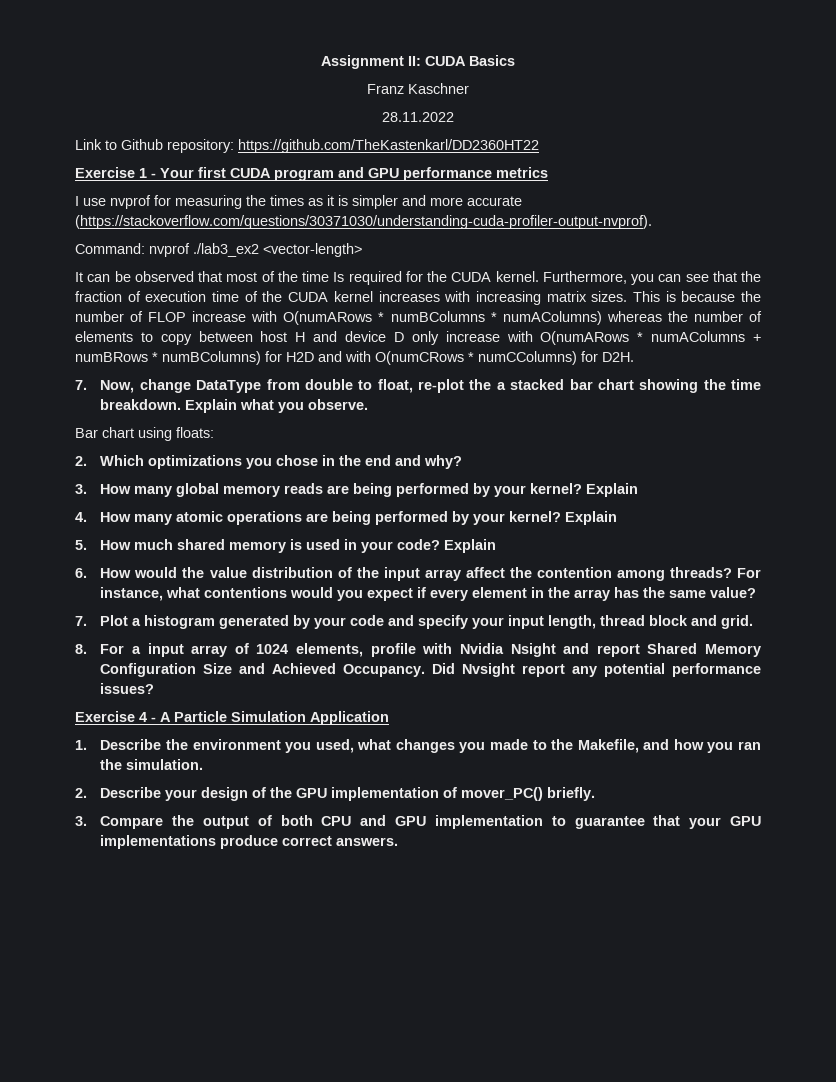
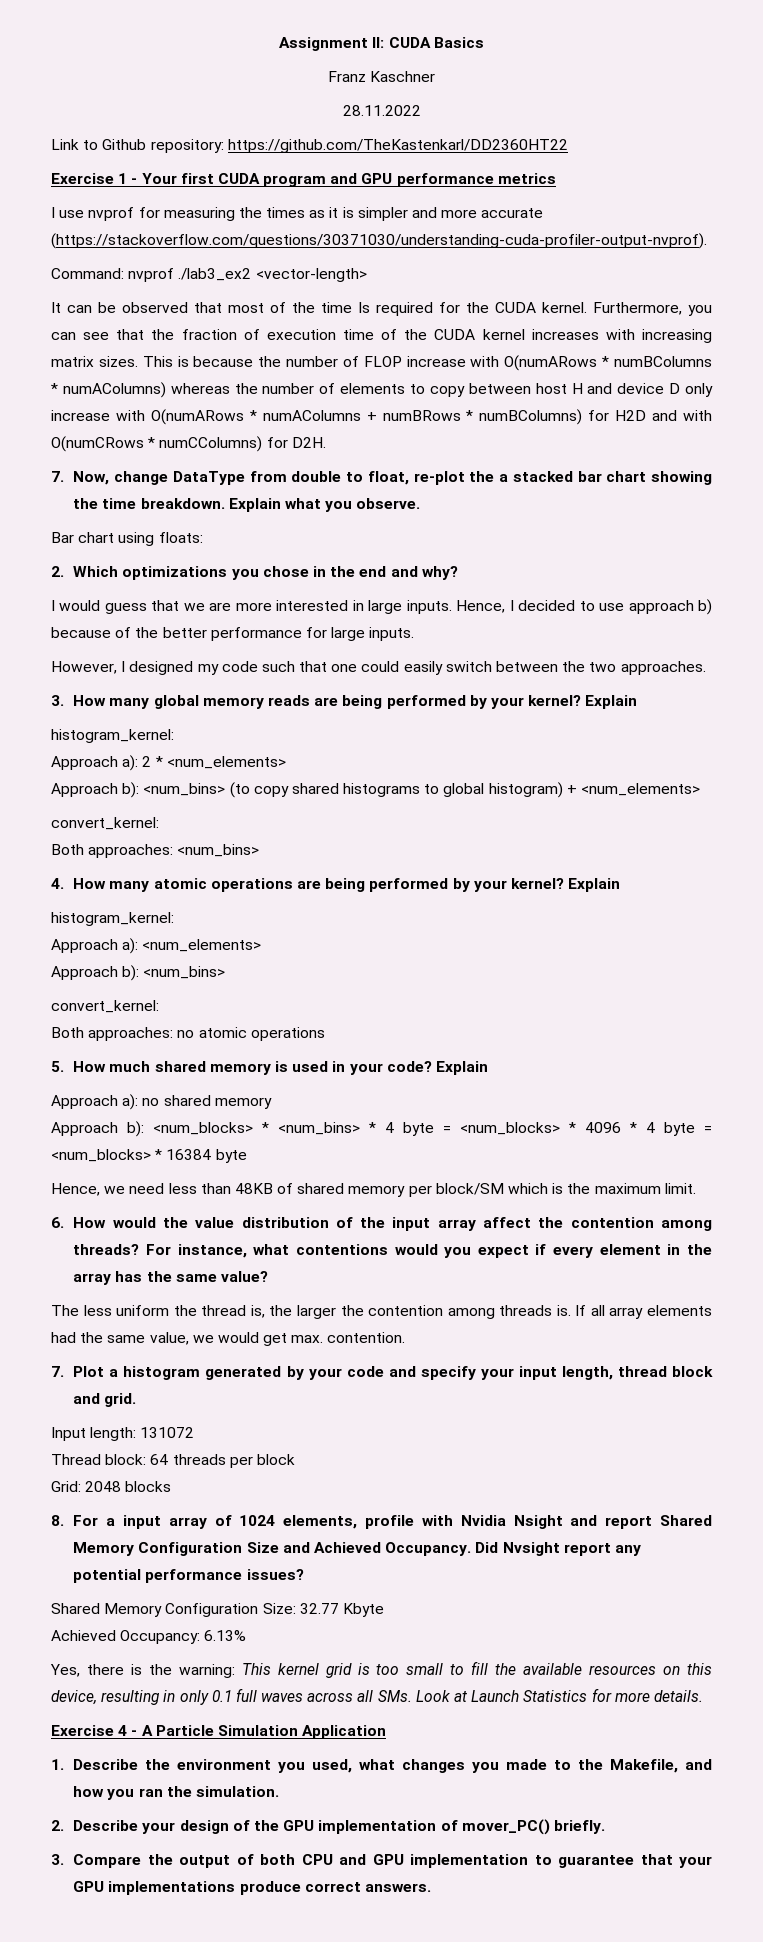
(463, 462) none -> [51,599,713,615] [51,627,415,641] [51,661,706,675] // I would guess that we are more interested in large inputs. Hence, I decided to use approach b) because of the better performance for large inputs. // However, I designed my code such that one could easily switch between the two approaches.
(639, 490) none -> [51,729,174,743] [51,755,286,771] [51,782,701,798] [51,817,159,830] [51,844,260,858] // histogram_kernel: // Approach a): 2 * <num_elements> // Approach b): <num_bins> (to copy shared histograms to global histogram) + <num_elements> // convert_kernel: // Both approaches: <num_bins>
(618, 518) none -> [51,912,174,926] [51,938,262,954] [51,965,226,981] [51,1000,159,1013] [51,1027,325,1041] // histogram_kernel: // Approach a): <num_elements> // Approach b): <num_bins> // convert_kernel: // Both approaches: no atomic operations
(497, 546) none -> [51,1094,272,1110] [51,1121,712,1137] [51,1149,247,1163] [51,1183,696,1197] // Approach a): no shared memory // Approach b): <num_blocks> * <num_bins> * 4 byte = <num_blocks> * 4096 * 4 byte = <num_blocks> * 16384 byte // Hence, we need less than 48KB of shared memory per block/SM which is the maximum limit.
(757, 592) none -> [51,1305,712,1319] [51,1332,406,1346] // The less uniform the thread is, the larger the contention among threads is. If all array elements had the same value, we would get max. contention.
(754, 622) none -> [51,1427,195,1441] [51,1454,295,1468] [51,1481,172,1492] // Input length: 131072 // Thread block: 64 threads per block // Grid: 2048 blocks
(155, 688) none -> [51,1603,384,1617] [51,1630,247,1644] [50,1661,713,1678] [51,1688,703,1705] // Shared Memory Configuration Size: 32.77 Kbyte // Achieved Occupancy: 6.13% // Yes, there is the warning: This kernel grid is too small to fill the available resources on this device, resulting in only 0.1 full waves across all SMs. Look at Launch Statistics for more details.

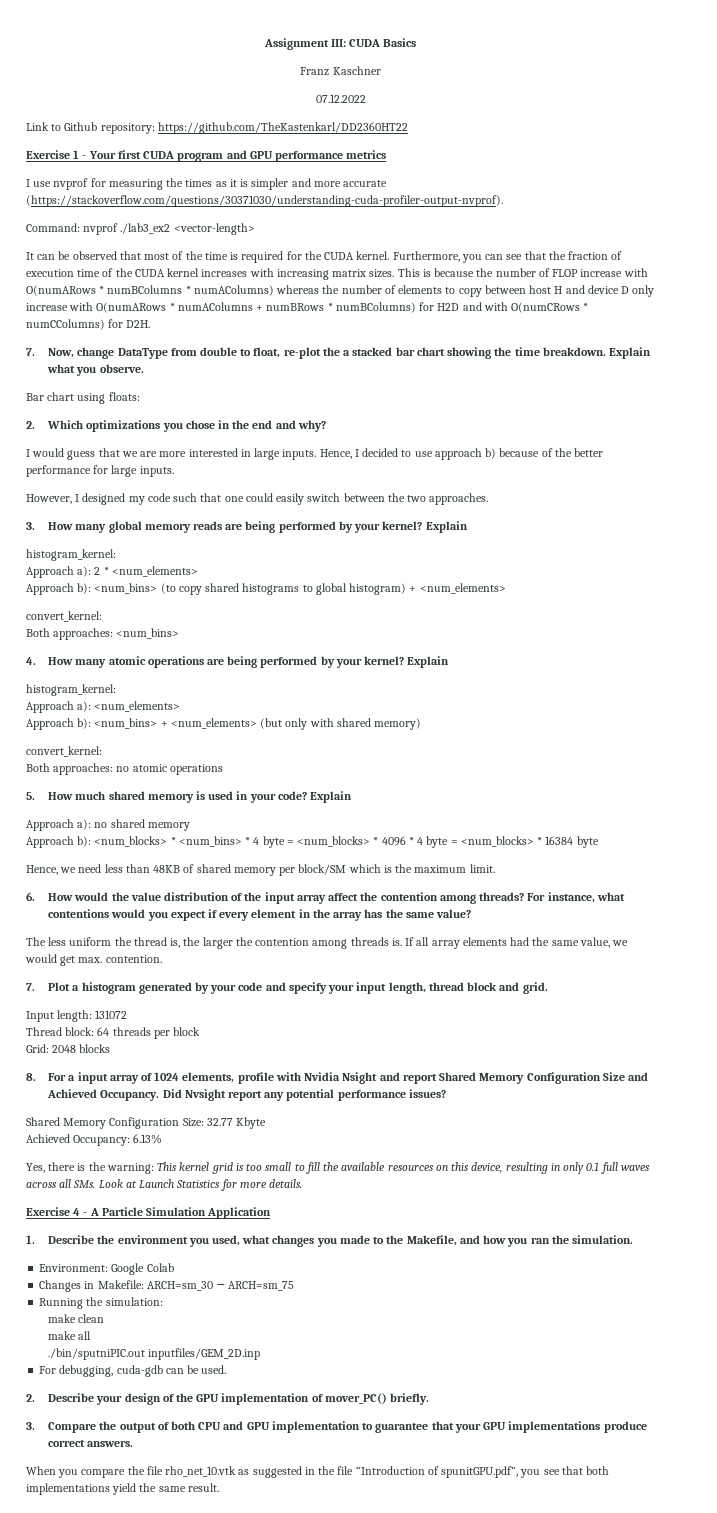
[372,37,385,48] II: -> [330,39,346,47] III:
[342,105,421,116] 28.11.2022 -> [315,94,366,103] 07.12.2022
[358,302,370,313] Is -> [230,252,239,260] is
(226, 972) none -> [160,718,422,730] + <num_elements> (but only with shared memory)
(280, 1791) none -> [39,1263,174,1275] [39,1280,295,1292] [39,1297,163,1309] [48,1314,105,1323] [48,1331,92,1340] [48,1348,261,1360] [39,1365,227,1377] // Environment: Google Colab // Changes in Makefile: ARCH=sm_30 → ARCH=sm_75 // Running the simulation: // make clean // make all // ./bin/sputniPIC.out inputfiles/GEM_2D.inp // For debugging, cuda-gdb can be used.
(432, 1887) none -> [26,1466,610,1478] [26,1483,219,1495] // When you compare the file rho_net_10.vtk as suggested in the file “Introduction of spunitGPU.pdf”, you see that both implementations yield the same result.

